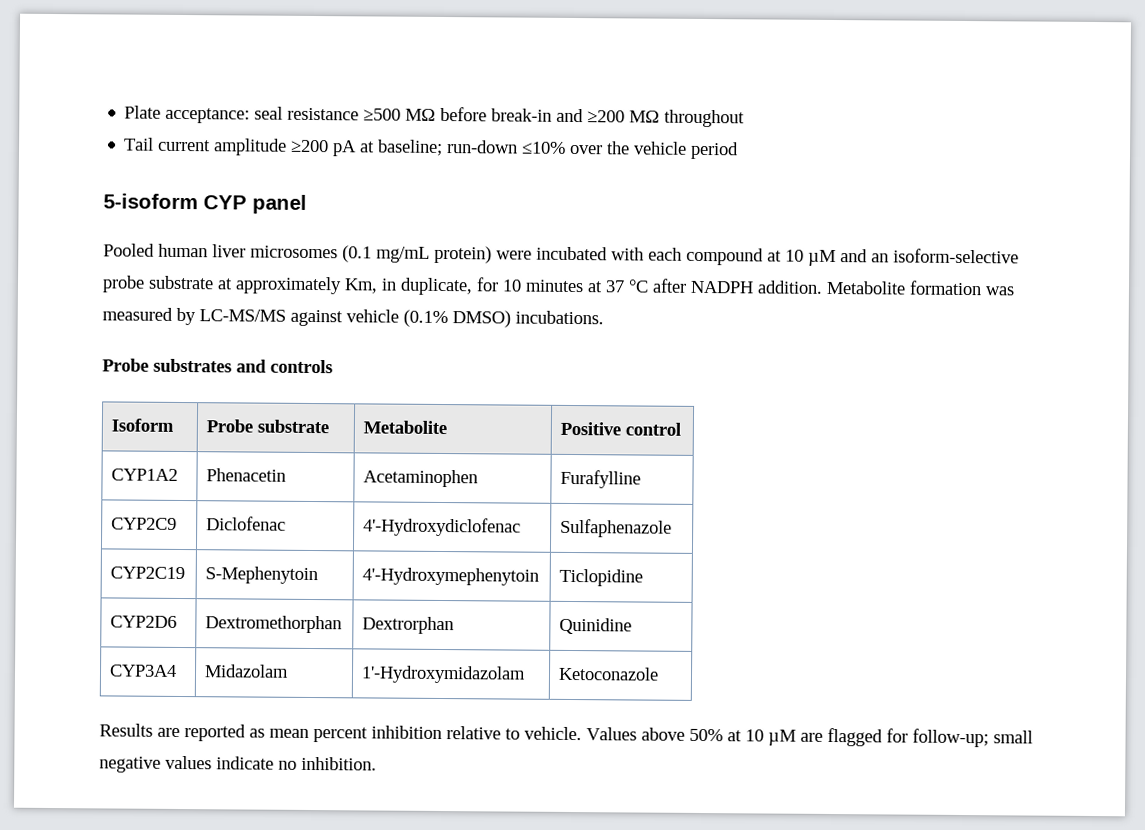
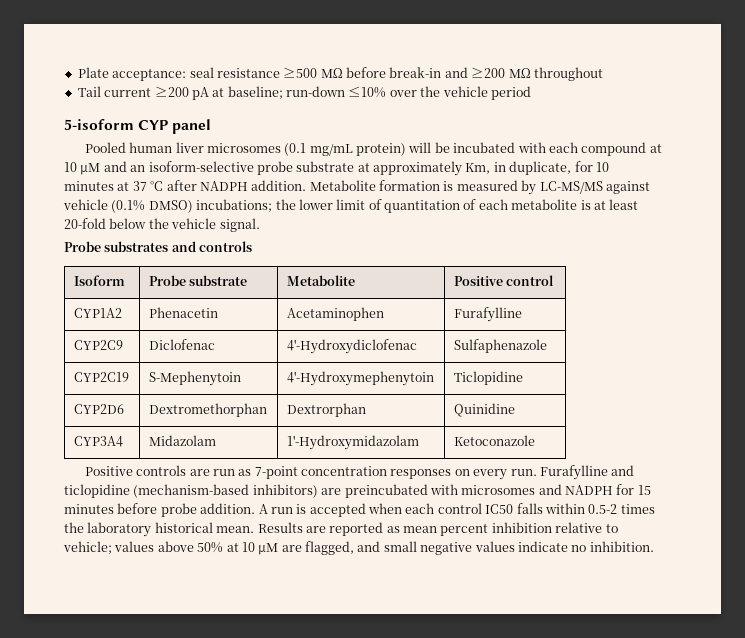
[213,138,288,156] amplitude -> (152, 92) none
[496,250,532,260] were -> [408,142,450,153] will be
[985,286,1015,296] was -> [443,181,454,191] is
[515,310,604,325] incubations. -> [196,199,639,213] [64,218,260,232] incubations; the lower limit of quantitation of each metabolite is at least 20-fold below the vehicle signal.
(660, 673) none -> [84,465,635,480] [64,484,651,498] [64,503,655,517] [64,522,255,537] Positive controls are run as 7-point concentration responses on every run. Furafylline and ticlopidine (mechanism-based inhibitors) are preincubated with microsomes and NADPH for 15 minutes before probe addition. A run is accepted when each control IC50 falls within 0.5-2 times the laboratory historical mean.
[524,726,637,741] vehicle. Values -> [63,541,155,554] vehicle; values
[827,727,989,748] flagged for follow-up; -> [305,541,381,555] flagged, and

